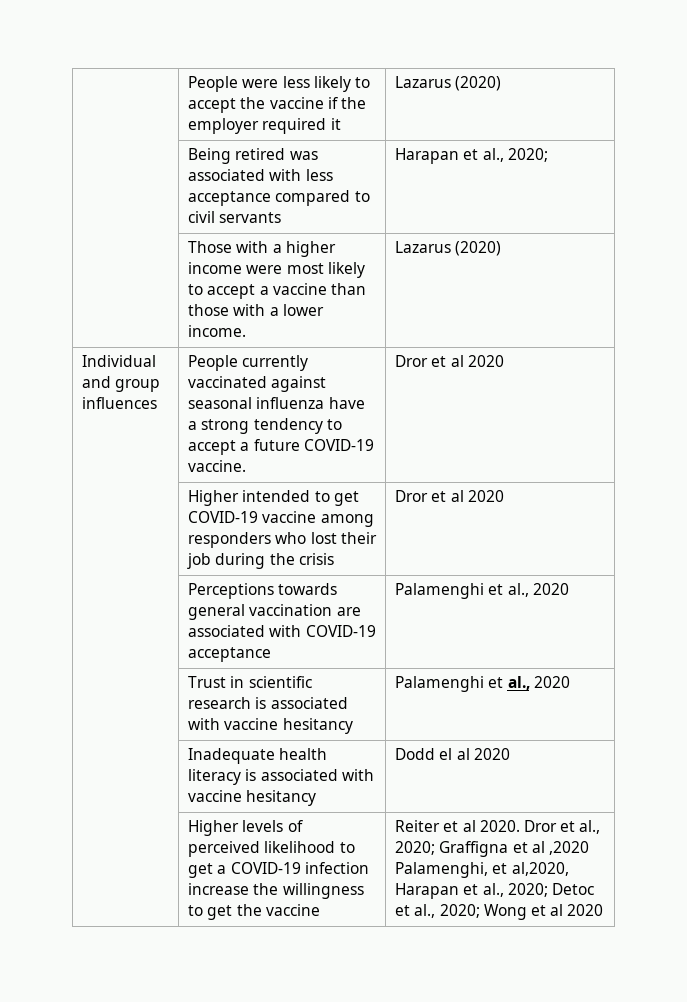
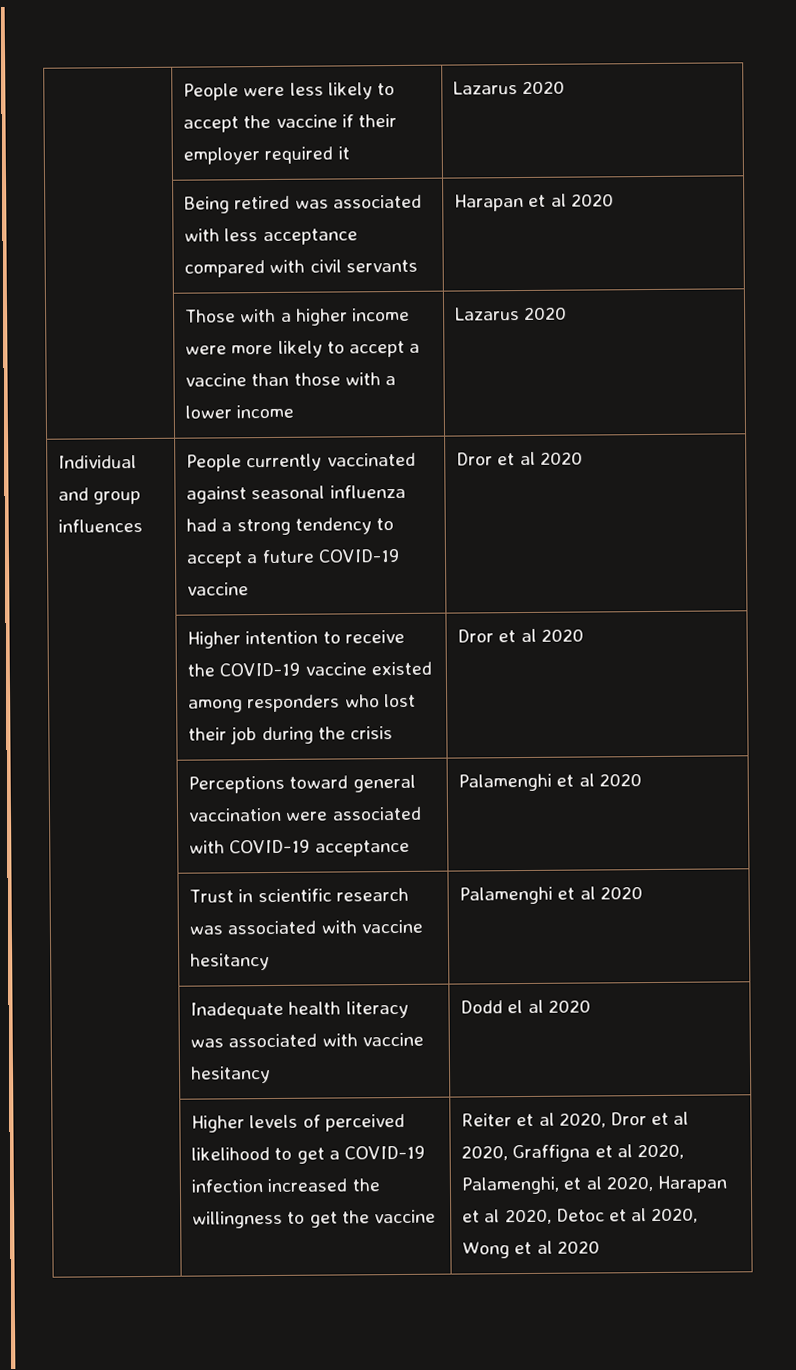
[340,97,366,109] the -> [357,113,397,128] their
[455,76,502,91] (2020) -> [522,80,566,95] 2020
[354,191,370,202] to -> [269,259,306,273] with
[482,148,548,162] al., 2020; -> [550,193,614,207] al 2020
[286,263,324,274] most -> [231,344,274,355] more
[188,325,247,337] [395,241,502,256] income. | Lazarus (2020) -> [236,404,295,419] [455,306,568,321] income | Lazarus 2020
[328,397,365,409] have -> [186,518,218,532] had
[188,460,247,472] vaccine. -> [187,582,250,596] vaccine
[242,490,359,506] [188,511,317,523] intended to get COVID-19 vaccine -> [245,629,405,645] [187,661,432,677] intention to receive the COVID-19 vaccine existed
[278,583,338,595] towards -> [289,775,349,789] toward
[336,607,361,616] are -> [285,811,329,821] were
[507,583,529,597] al., -> [578,773,595,787] al
[255,697,267,709] is -> [189,925,224,935] was
[507,676,530,690] al., -> [579,886,596,900] al
[245,769,257,781] is -> [190,1038,225,1048] was
[188,883,250,895] increase -> [267,1178,348,1193] increased
[479,820,601,834] [395,841,436,855] 2020. Dror et al., 2020; -> [558,1111,690,1128] [461,1145,509,1161] 2020, Dror et al 2020,
[548,841,589,855] ,2020 -> [636,1143,684,1160] 2020,
[511,862,569,876] [395,883,594,899] [395,904,480,918] al,2020, Harapan et al., 2020; Detoc et al., 2020; -> [585,1175,727,1193] [462,1207,699,1225] al 2020, Harapan et al 2020, Detoc et al 2020,

